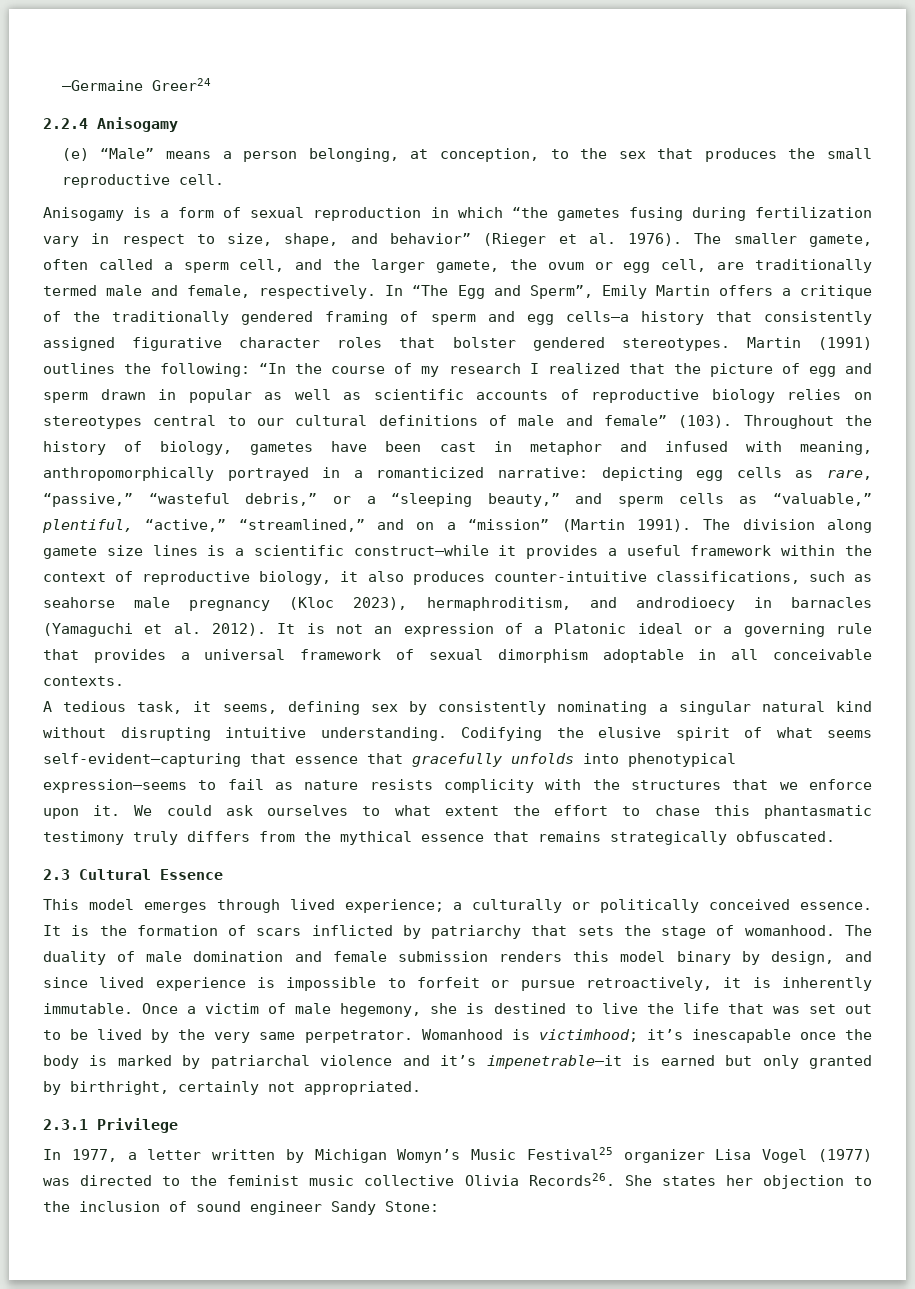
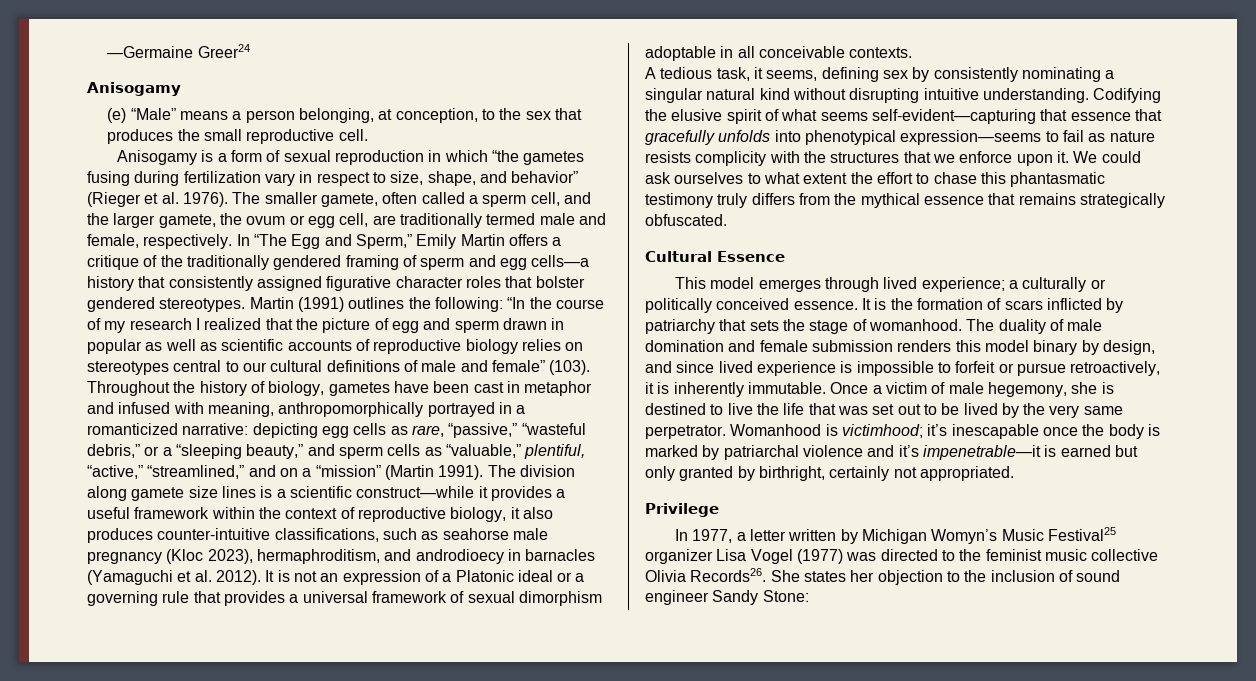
[43,118,88,129] 2.2.4 -> (250, 51) none
[529,285,593,299] Sperm”, -> [355,234,412,249] Sperm,”
[43,869,70,880] 2.3 -> (727, 220) none
[43,1119,88,1130] 2.3.1 -> (1014, 473) none

